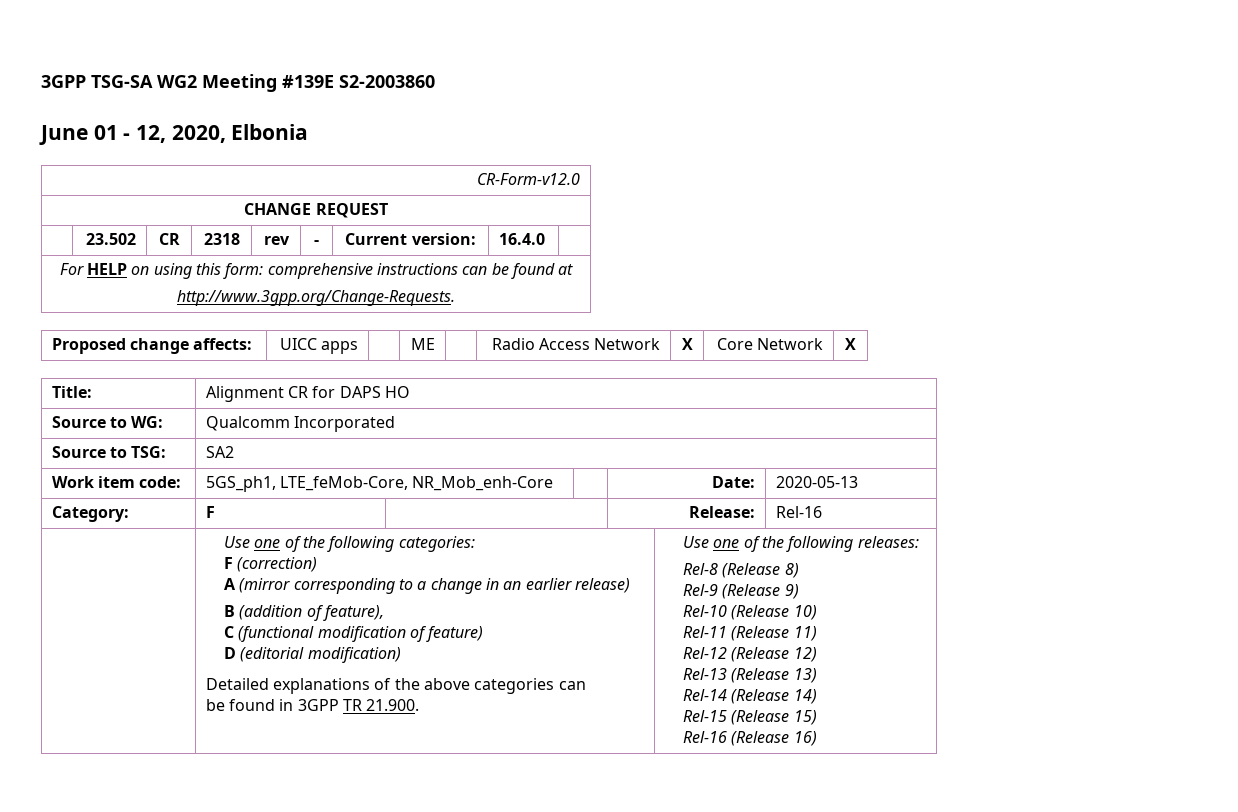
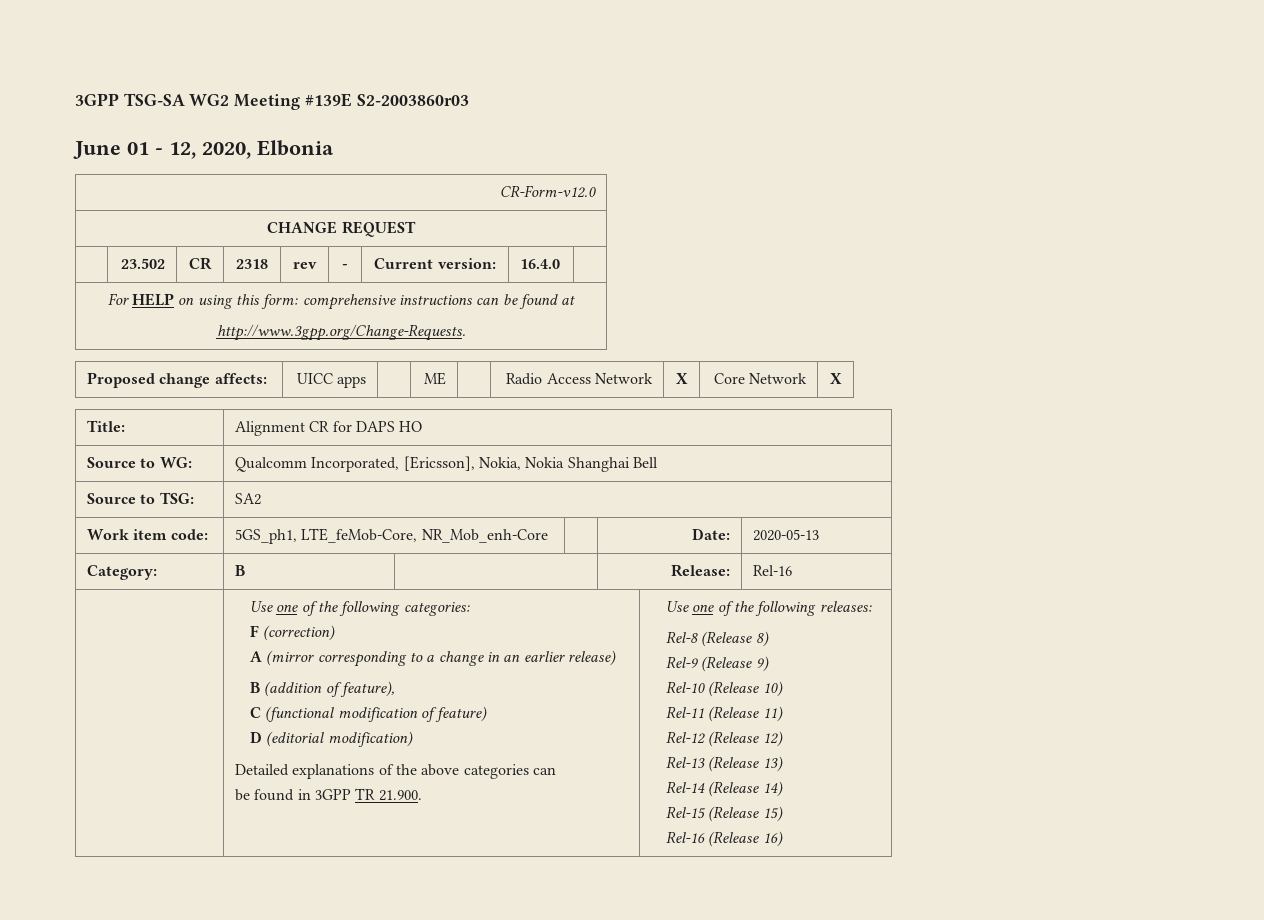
[339,75,435,88] S2-2003860 -> [356,94,469,106] S2-2003860r03
[294,416,396,432] Incorporated -> [311,456,658,472] Incorporated, [Ericsson], Nokia, Nokia Shanghai Bell
[205,506,215,518] F -> [234,565,245,576] B

